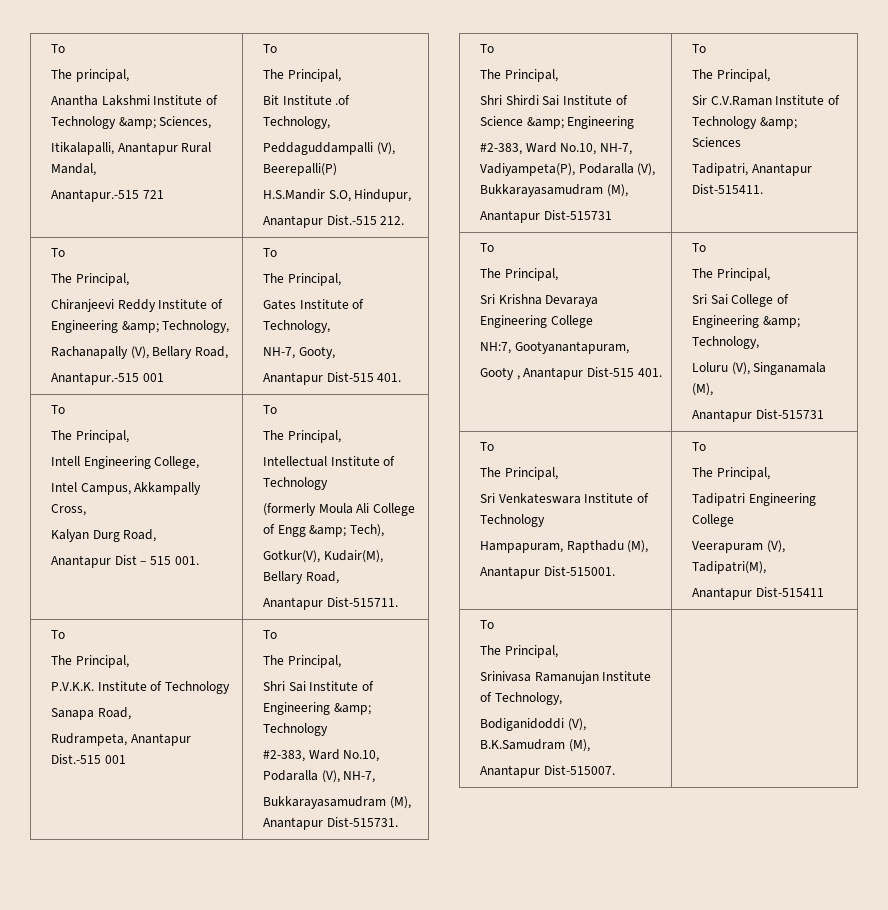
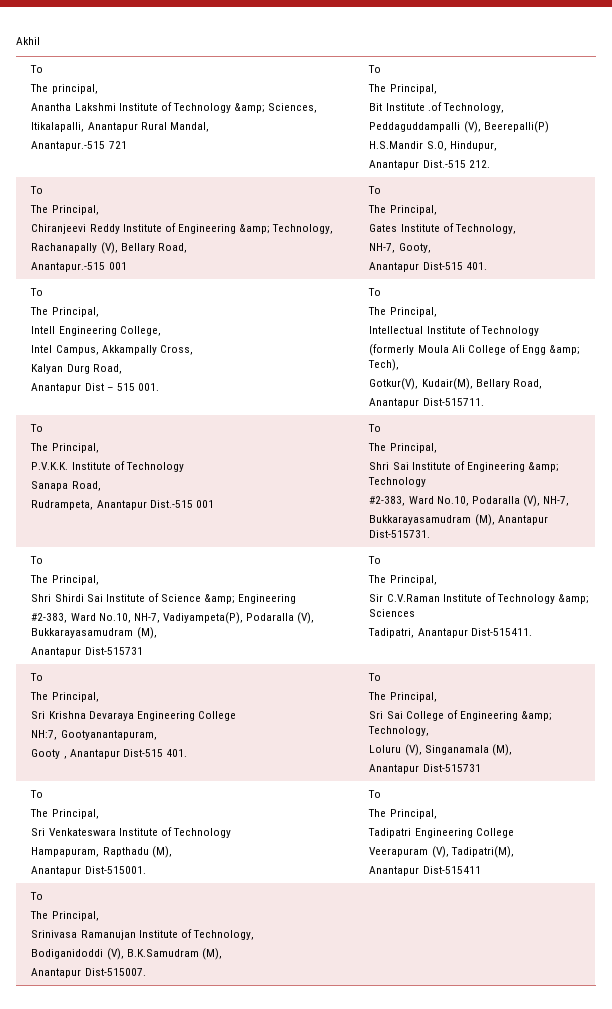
(51, 48) none -> [16,37,40,45] Akhil //

